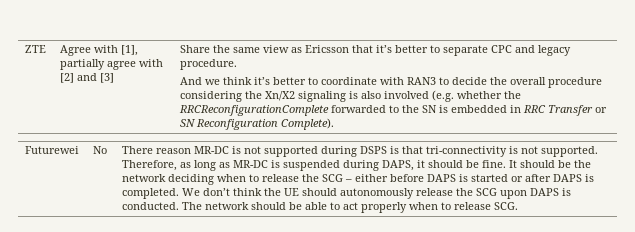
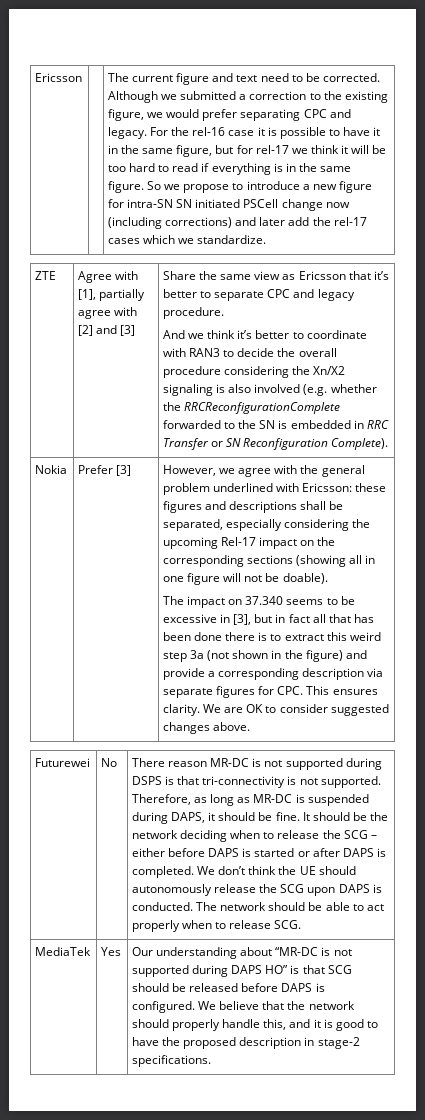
(24, 49) none -> [35,73,83,82] [108,73,380,85] [108,91,388,103] [108,109,351,121] [108,127,381,139] [108,145,387,157] [108,163,351,175] [108,181,372,193] [108,199,350,211] [108,217,367,229] [108,235,267,244] Ericsson | | The current figure and text need to be corrected. Although we submitted a correction to the existing figure, we would prefer separating CPC and legacy. For the rel-16 case it is possible to have it in the same figure, but for rel-17 we think it will be too hard to read if everything is in the same figure. So we propose to introduce a new figure for intra-SN SN initiated PSCell change now (including corrections) and later add the rel-17 cases which we standardize. //
(334, 124) none -> [35,465,68,474] [78,465,132,476] [163,465,365,477] [163,483,387,495] [163,501,344,513] [163,519,371,531] [163,537,336,549] [163,555,376,567] [163,573,328,585] [163,596,355,608] [163,614,374,625] [163,632,381,641] [163,650,367,662] [163,668,384,680] [163,686,378,698] [163,704,389,716] [163,722,251,734] // Nokia | Prefer [3] | However, we agree with the general problem underlined with Ericsson: these figures and descriptions shall be separated, especially considering the upcoming Rel-17 impact on the corresponding sections (showing all in one figure will not be doable). // The impact on 37.340 seems to be excessive in [3], but in fact all that has been done there is to extract this weird step 3a (not shown in the figure) and provide a corresponding description via separate figures for CPC. This ensures clarity. We are OK to consider suggested changes above.
(518, 206) none -> [35,947,92,956] [101,947,122,956] [132,947,352,959] [132,965,352,977] [132,983,325,992] [132,1001,355,1013] [132,1019,378,1031] [132,1037,360,1049] [132,1055,212,1067] // MediaTek | Yes | Our understanding about “MR-DC is not supported during DAPS HO” is that SCG should be released before DAPS is configured. We believe that the network should properly handle this, and it is good to have the proposed description in stage-2 specifications.

